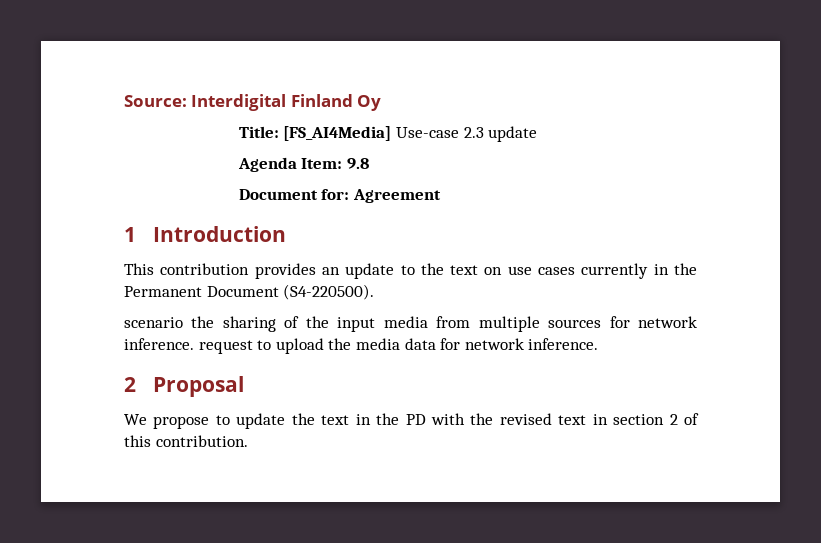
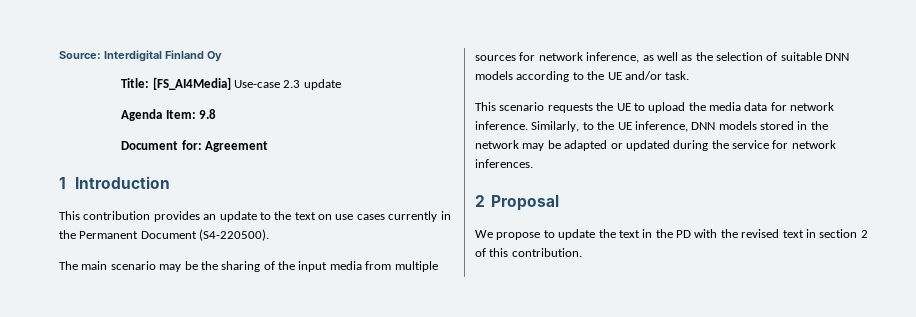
[124,317,183,328] scenario -> [59,261,198,272] The main scenario may be
[124,338,253,354] inference. request -> [586,52,850,63] [475,71,690,82] [475,102,631,113] inference, as well as the selection of suitable DNN models according to the UE and/or task. // This scenario requests the UE
(599, 344) none -> [531,121,828,132] [475,140,836,151] [475,159,533,168] Similarly, to the UE inference, DNN models stored in the network may be adapted or updated during the service for network inferences.

